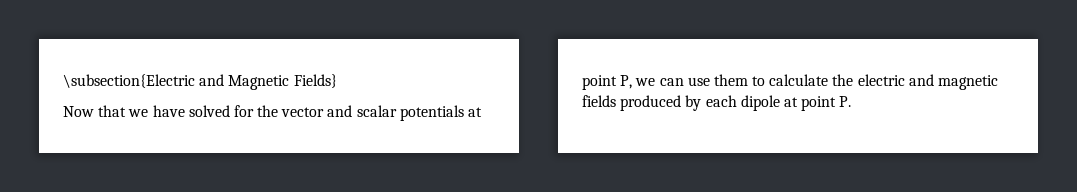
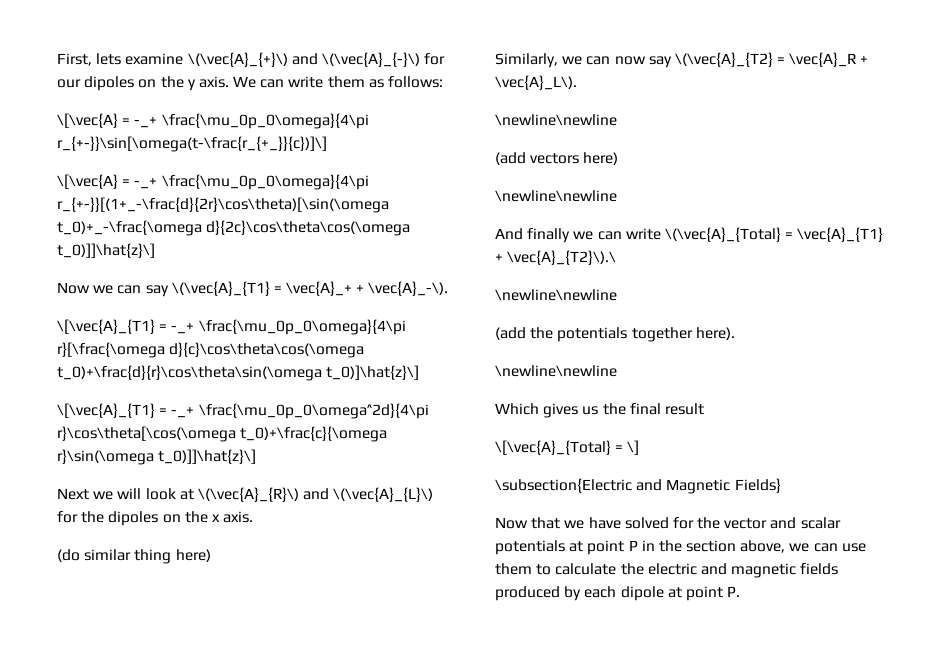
(63, 81) none -> [57,52,446,67] [57,76,444,91] [57,113,369,129] [57,136,327,152] [57,174,369,190] [57,197,389,213] [57,220,411,236] [57,243,155,258] [57,281,449,297] [57,319,406,335] [57,342,365,358] [57,365,420,381] [57,403,429,419] [57,426,388,442] [57,449,257,465] [57,487,434,502] [57,511,254,526] [57,549,211,564] [495,52,869,68] [495,75,577,90] [495,114,617,126] [495,152,619,165] [495,190,617,202] [495,227,884,243] [495,250,617,265] [495,289,617,301] [495,327,735,342] [495,365,617,377] [495,403,704,418] [495,440,640,455] First, lets examine \(\vec{A}_{+}\) and \(\vec{A}_{-}\) for our dipoles on the y axis. We can write them as follows: // \[\vec{A} = -_+ \frac{\mu_0p_0\omega}{4\pi r_{+-}}\sin[\omega(t-\frac{r_{+_}}{c})]\] // \[\vec{A} = -_+ \frac{\mu_0p_0\omega}{4\pi r_{+-}}[(1+_-\frac{d}{2r}\cos\theta)[\sin(\omega t_0)+_-\frac{\omega d}{2c}\cos\theta\cos(\omega t_0)]]\hat{z}\] // Now we can say \(\vec{A}_{T1} = \vec{A}_+ + \vec{A}_-\). // \[\vec{A}_{T1} = -_+ \frac{\mu_0p_0\omega}{4\pi r}[\frac{\omega d}{c}\cos\theta\cos(\omega t_0)+\frac{d}{r}\cos\theta\sin(\omega t_0)]\hat{z}\] // \[\vec{A}_{T1} = -_+ \frac{\mu_0p_0\omega^2d}{4\pi r}\cos\theta[\cos(\omega t_0)+\frac{c}{\omega r}\sin(\omega t_0)]]\hat{z}\] // Next we will look at \(\vec{A}_{R}\) and \(\vec{A}_{L}\) for the dipoles on the x axis. // (do similar thing here) // Similarly, we can now say \(\vec{A}_{T2} = \vec{A}_R + \vec{A}_L\). // \newline\newline // (add vectors here) // \newline\newline // And finally we can write \(\vec{A}_{Total} = \vec{A}_{T1} + \vec{A}_{T2}\).\ // \newline\newline // (add the potentials together here). // \newline\newline // Which gives us the final result // \[\vec{A}_{Total} = \] //
[620,75,633,89] P, -> [628,540,786,553] P in the section above,

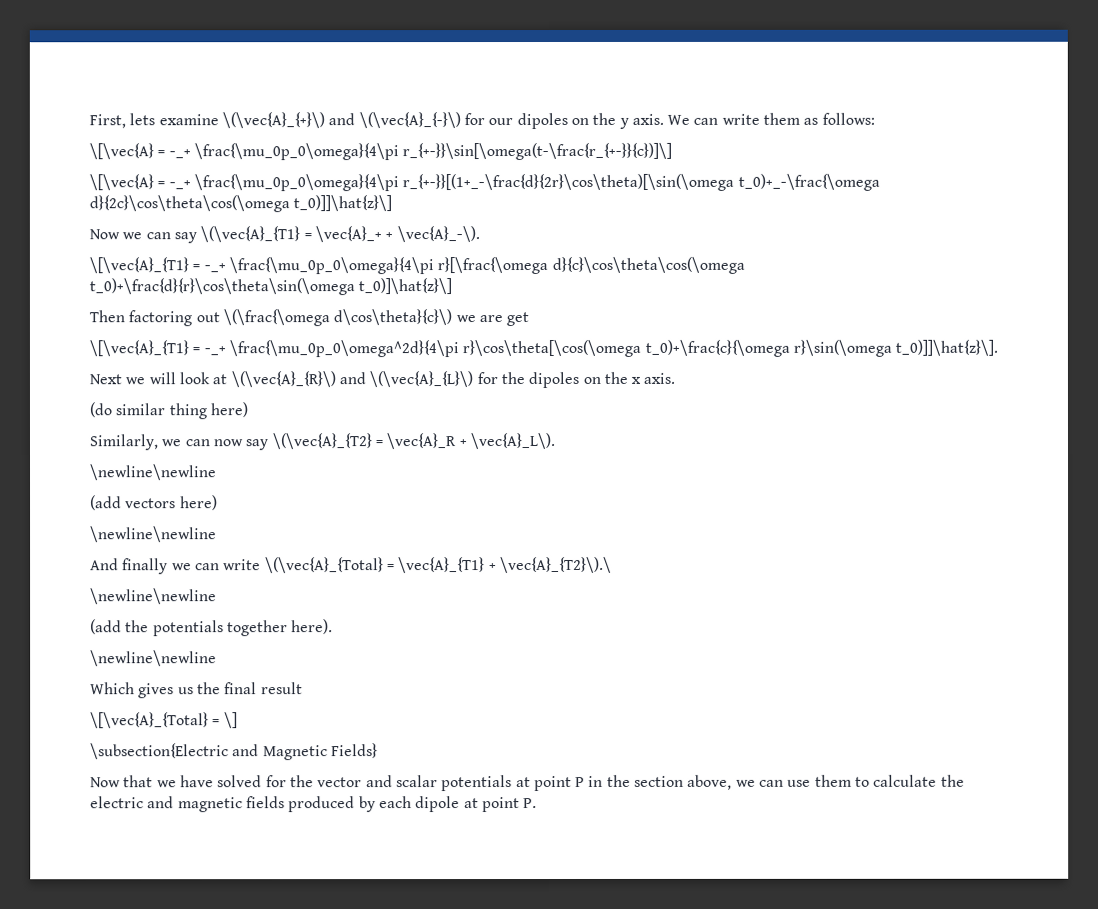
[57,136,327,152] r_{+-}}\sin[\omega(t-\frac{r_{+_}}{c})]\] -> [402,142,673,161] r_{+-}}\sin[\omega(t-\frac{r_{+-}}{c})]\]
(420, 372) none -> [89,309,530,327] // Then factoring out \(\frac{\omega d\cos\theta}{c}\) we are get
[158,449,257,464] t_0)]]\hat{z}\] -> [895,339,999,356] t_0)]]\hat{z}\].

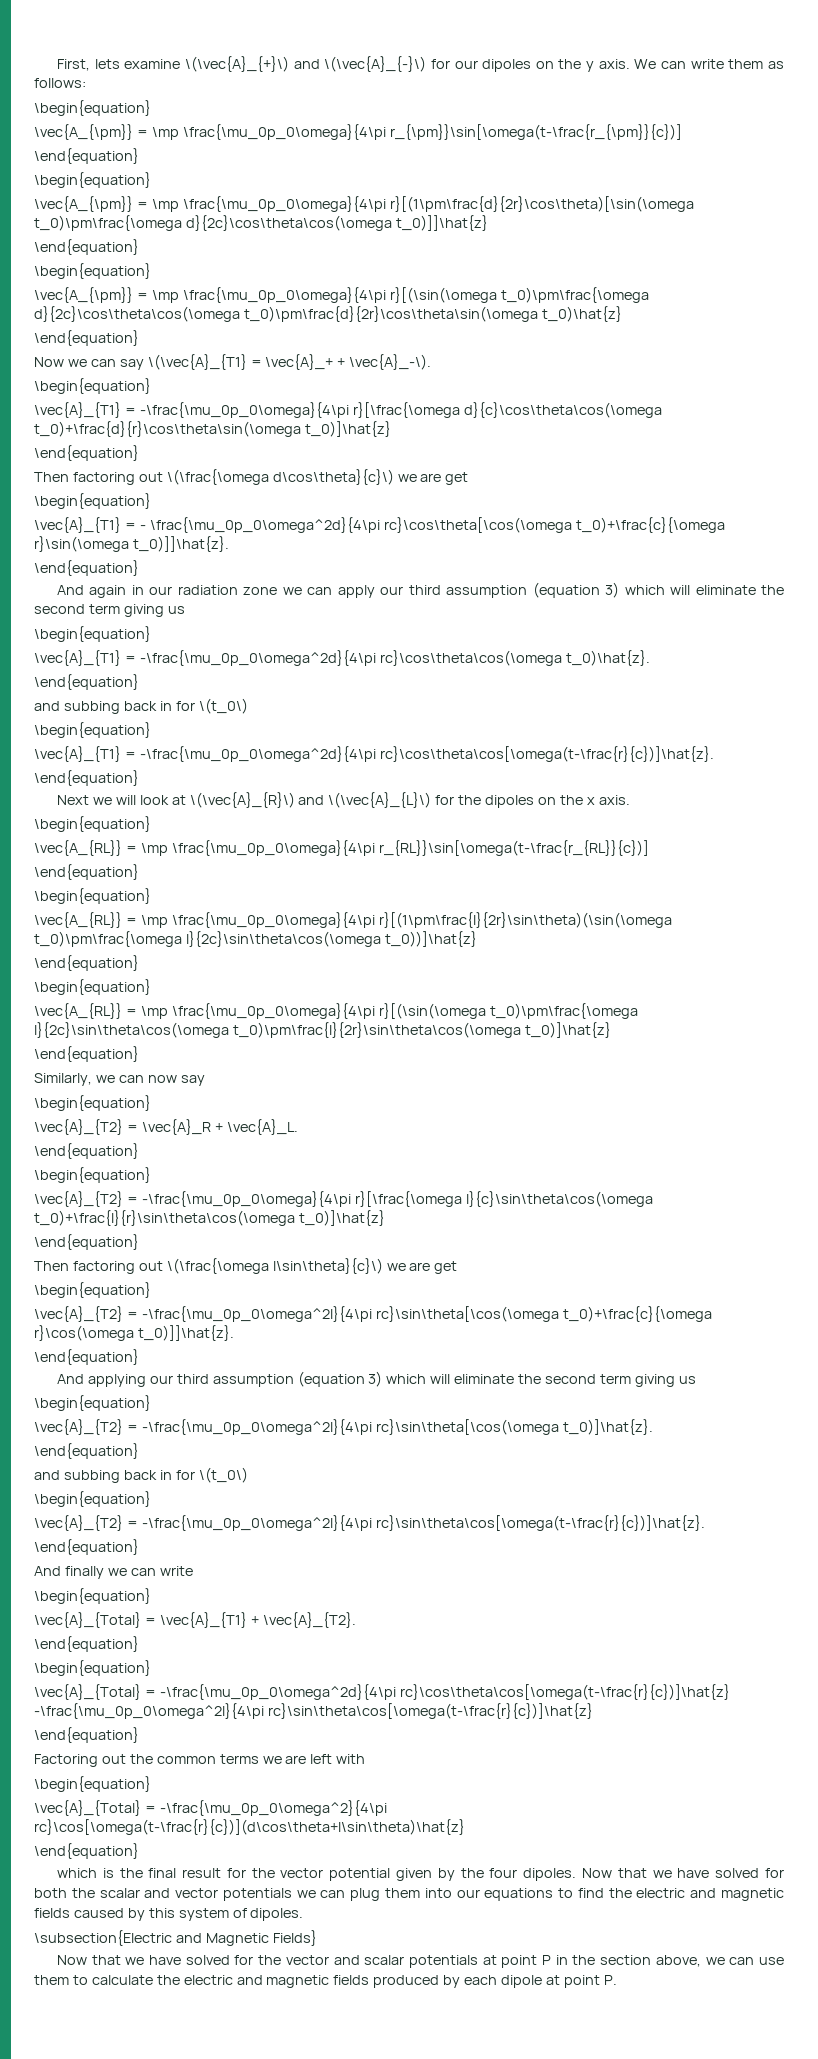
[89,142,673,161] [89,173,880,192] [89,195,393,213] \[\vec{A} = -_+ \frac{\mu_0p_0\omega}{4\pi r_{+-}}\sin[\omega(t-\frac{r_{+-}}{c})]\] // \[\vec{A} = -_+ \frac{\mu_0p_0\omega}{4\pi r_{+-}}[(1+_-\frac{d}{2r}\cos\theta)[\sin(\omega t_0)+_-\frac{\omega d}{2c}\cos\theta\cos(\omega t_0)]]\hat{z}\] -> [34,100,151,116] [34,124,682,140] [34,148,139,164] [34,172,151,188] [34,196,694,212] [34,215,488,231] [34,239,139,255] [34,263,151,279] [34,287,649,303] [34,306,622,322] [34,330,139,346] \begin{equation} // \vec{A_{\pm}} = \mp \frac{\mu_0p_0\omega}{4\pi r_{\pm}}\sin[\omega(t-\frac{r_{\pm}}{c})] // \end{equation} // \begin{equation} // \vec{A_{\pm}} = \mp \frac{\mu_0p_0\omega}{4\pi r}[(1\pm\frac{d}{2r}\cos\theta)[\sin(\omega t_0)\pm\frac{\omega d}{2c}\cos\theta\cos(\omega t_0)]]\hat{z} // \end{equation} // \begin{equation} // \vec{A_{\pm}} = \mp \frac{\mu_0p_0\omega}{4\pi r}[(\sin(\omega t_0)\pm\frac{\omega d}{2c}\cos\theta\cos(\omega t_0)\pm\frac{d}{2r}\cos\theta\sin(\omega t_0)\hat{z} // \end{equation}
[89,257,434,275] \[\vec{A}_{T1} = -_+ \frac{\mu_0p_0\omega}{4\pi -> [34,378,151,394] [34,402,349,418] \begin{equation} // \vec{A}_{T1} = -\frac{\mu_0p_0\omega}{4\pi
[358,278,453,295] t_0)]\hat{z}\] -> [304,421,391,437] [34,445,139,461] t_0)]\hat{z} // \end{equation}
[89,339,999,358] \[\vec{A}_{T1} = -_+ \frac{\mu_0p_0\omega^2d}{4\pi r}\cos\theta[\cos(\omega t_0)+\frac{c}{\omega r}\sin(\omega t_0)]]\hat{z}\]. -> [34,493,151,509] [34,517,725,533] [34,536,229,552] [34,560,139,576] [56,582,785,598] [34,604,185,617] [34,626,151,642] [34,650,650,666] [34,674,139,690] [34,698,248,714] [34,722,151,738] [34,746,714,762] [34,770,139,786] \begin{equation} // \vec{A}_{T1} = - \frac{\mu_0p_0\omega^2d}{4\pi rc}\cos\theta[\cos(\omega t_0)+\frac{c}{\omega r}\sin(\omega t_0)]]\hat{z}. // \end{equation} // And again in our radiation zone we can apply our third assumption (equation 3) which will eliminate the second term giving us // \begin{equation} // \vec{A}_{T1} = -\frac{\mu_0p_0\omega^2d}{4\pi rc}\cos\theta\cos(\omega t_0)\hat{z}. // \end{equation} // and subbing back in for \(t_0\) // \begin{equation} // \vec{A}_{T1} = -\frac{\mu_0p_0\omega^2d}{4\pi rc}\cos\theta\cos[\omega(t-\frac{r}{c})]\hat{z}. // \end{equation}
[89,402,248,420] (do similar thing here) -> [34,816,151,832] [34,840,649,856] [34,864,139,880] [34,888,151,904] [34,912,672,928] [34,931,477,947] [34,955,139,971] [34,979,151,995] [34,1003,638,1019] [34,1022,611,1038] [34,1046,139,1062] \begin{equation} // \vec{A_{RL}} = \mp \frac{\mu_0p_0\omega}{4\pi r_{RL}}\sin[\omega(t-\frac{r_{RL}}{c})] // \end{equation} // \begin{equation} // \vec{A_{RL}} = \mp \frac{\mu_0p_0\omega}{4\pi r}[(1\pm\frac{l}{2r}\sin\theta)(\sin(\omega t_0)\pm\frac{\omega l}{2c}\sin\theta\cos(\omega t_0))]\hat{z} // \end{equation} // \begin{equation} // \vec{A_{RL}} = \mp \frac{\mu_0p_0\omega}{4\pi r}[(\sin(\omega t_0)\pm\frac{\omega l}{2c}\sin\theta\cos(\omega t_0)\pm\frac{l}{2r}\sin\theta\cos(\omega t_0)]\hat{z} // \end{equation}
[271,433,372,450] \(\vec{A}_{T2} -> [34,1095,151,1111] [34,1119,123,1135] // \begin{equation} // \vec{A}_{T2}
[469,432,555,450] [90,464,217,481] [90,495,218,511] [90,526,217,543] \vec{A}_L\). // \newline\newline // (add vectors here) // \newline\newline -> [226,1119,298,1135] [34,1143,139,1159] [34,1167,151,1183] [34,1191,653,1207] [34,1210,385,1226] [34,1234,139,1250] [34,1258,458,1274] [34,1282,151,1298] [34,1306,712,1322] [34,1325,234,1341] [34,1349,139,1365] [56,1371,696,1387] [34,1395,151,1411] [34,1419,653,1435] [34,1443,139,1459] [34,1467,248,1483] [34,1491,151,1507] [34,1515,705,1531] [34,1539,139,1555] \vec{A}_L. // \end{equation} // \begin{equation} // \vec{A}_{T2} = -\frac{\mu_0p_0\omega}{4\pi r}[\frac{\omega l}{c}\sin\theta\cos(\omega t_0)+\frac{l}{r}\sin\theta\cos(\omega t_0)]\hat{z} // \end{equation} // Then factoring out \(\frac{\omega l\sin\theta}{c}\) we are get // \begin{equation} // \vec{A}_{T2} = -\frac{\mu_0p_0\omega^2l}{4\pi rc}\sin\theta[\cos(\omega t_0)+\frac{c}{\omega r}\cos(\omega t_0)]]\hat{z}. // \end{equation} // And applying our third assumption (equation 3) which will eliminate the second term giving us // \begin{equation} // \vec{A}_{T2} = -\frac{\mu_0p_0\omega^2l}{4\pi rc}\sin\theta[\cos(\omega t_0)]\hat{z}. // \end{equation} // and subbing back in for \(t_0\) // \begin{equation} // \vec{A}_{T2} = -\frac{\mu_0p_0\omega^2l}{4\pi rc}\sin\theta\cos[\omega(t-\frac{r}{c})]\hat{z}. // \end{equation}
[264,557,384,574] \(\vec{A}_{Total} -> [34,1588,151,1604] [34,1612,141,1628] // \begin{equation} // \vec{A}_{Total}
[499,556,612,574] [90,588,217,605] [90,619,334,637] [90,650,217,667] [90,682,303,699] [90,712,238,729] \vec{A}_{T2}\).\ // \newline\newline // (add the potentials together here). // \newline\newline // Which gives us the final result // \[\vec{A}_{Total} = \] -> [262,1612,356,1628] [34,1636,139,1652] [34,1660,151,1676] [34,1684,730,1700] [34,1703,593,1719] [34,1727,139,1743] [34,1754,366,1767] [34,1776,151,1792] [34,1800,387,1816] [34,1819,465,1835] [34,1843,139,1859] [56,1868,784,1881] [34,1888,785,1901] [34,1908,304,1921] \vec{A}_{T2}. // \end{equation} // \begin{equation} // \vec{A}_{Total} = -\frac{\mu_0p_0\omega^2d}{4\pi rc}\cos\theta\cos[\omega(t-\frac{r}{c})]\hat{z} -\frac{\mu_0p_0\omega^2l}{4\pi rc}\sin\theta\cos[\omega(t-\frac{r}{c})]\hat{z} // \end{equation} // Factoring out the common terms we are left with // \begin{equation} // \vec{A}_{Total} = -\frac{\mu_0p_0\omega^2}{4\pi rc}\cos[\omega(t-\frac{r}{c})](d\cos\theta+l\sin\theta)\hat{z} // \end{equation} // which is the final result for the vector potential given by the four dipoles. Now that we have solved for both the scalar and vector potentials we can plug them into our equations to find the electric and magnetic fields caused by this system of dipoles.

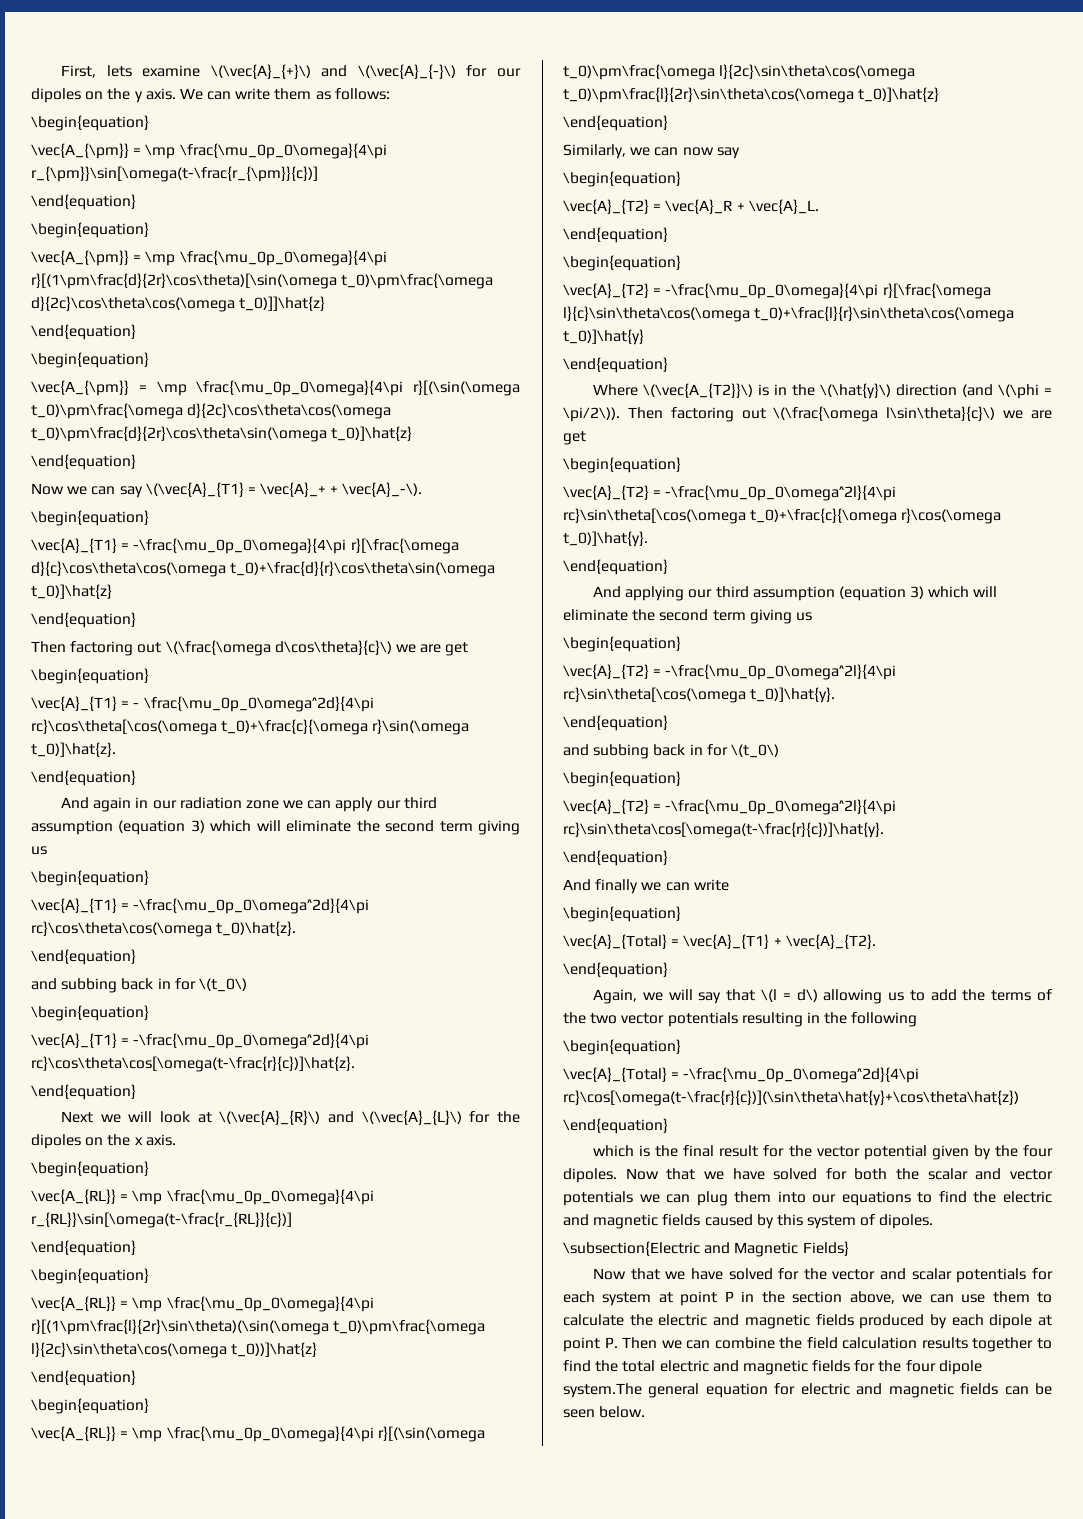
[541,306,622,322] t_0)\hat{z} -> [331,426,413,441] t_0)]\hat{z}
[132,536,229,552] t_0)]]\hat{z}. -> [31,742,116,757] t_0)]\hat{z}.
[298,1210,385,1226] [34,1234,139,1250] t_0)]\hat{z} // \end{equation} // -> [563,329,644,345] [563,357,668,373] [592,383,1052,399] [563,407,620,422] t_0)]\hat{y} // \end{equation} // Where \(\vec{A_{T2}}\) is in the \(\hat{y}\) direction (and \(\phi = \pi/2\)).
[137,1325,234,1341] t_0)]]\hat{z}. -> [563,531,648,547] t_0)]\hat{y}.
[562,1419,653,1435] t_0)]\hat{z}. -> [750,687,836,703] t_0)]\hat{y}.
[375,1515,705,1531] rc}\sin\theta\cos[\omega(t-\frac{r}{c})]\hat{z}. -> [563,822,884,838] rc}\sin\theta\cos[\omega(t-\frac{r}{c})]\hat{y}.
[34,1660,151,1676] [34,1684,730,1700] [34,1703,593,1719] [34,1727,139,1743] [34,1754,366,1767] [34,1776,151,1792] [34,1800,387,1816] [34,1819,465,1835] \begin{equation} // \vec{A}_{Total} = -\frac{\mu_0p_0\omega^2d}{4\pi rc}\cos\theta\cos[\omega(t-\frac{r}{c})]\hat{z} -\frac{\mu_0p_0\omega^2l}{4\pi rc}\sin\theta\cos[\omega(t-\frac{r}{c})]\hat{z} // \end{equation} // Factoring out the common terms we are left with // \begin{equation} // \vec{A}_{Total} = -\frac{\mu_0p_0\omega^2}{4\pi rc}\cos[\omega(t-\frac{r}{c})](d\cos\theta+l\sin\theta)\hat{z} -> [592,989,1052,1004] [563,1012,918,1027] [563,1039,681,1055] [563,1067,920,1083] [563,1090,1019,1106] Again, we will say that \(l = d\) allowing us to add the terms of the two vector potentials resulting in the following // \begin{equation} // \vec{A}_{Total} = -\frac{\mu_0p_0\omega^2d}{4\pi rc}\cos[\omega(t-\frac{r}{c})](\sin\theta\hat{y}+\cos\theta\hat{z})
(478, 1961) none -> [1032,1268,1053,1280] [563,1291,652,1306] for each system
(617, 1980) none -> [622,1337,1052,1352] [563,1360,982,1375] [563,1383,1052,1398] [563,1406,646,1418] Then we can combine the field calculation results together to find the total electric and magnetic fields for the four dipole system.The general equation for electric and magnetic fields can be seen below.

